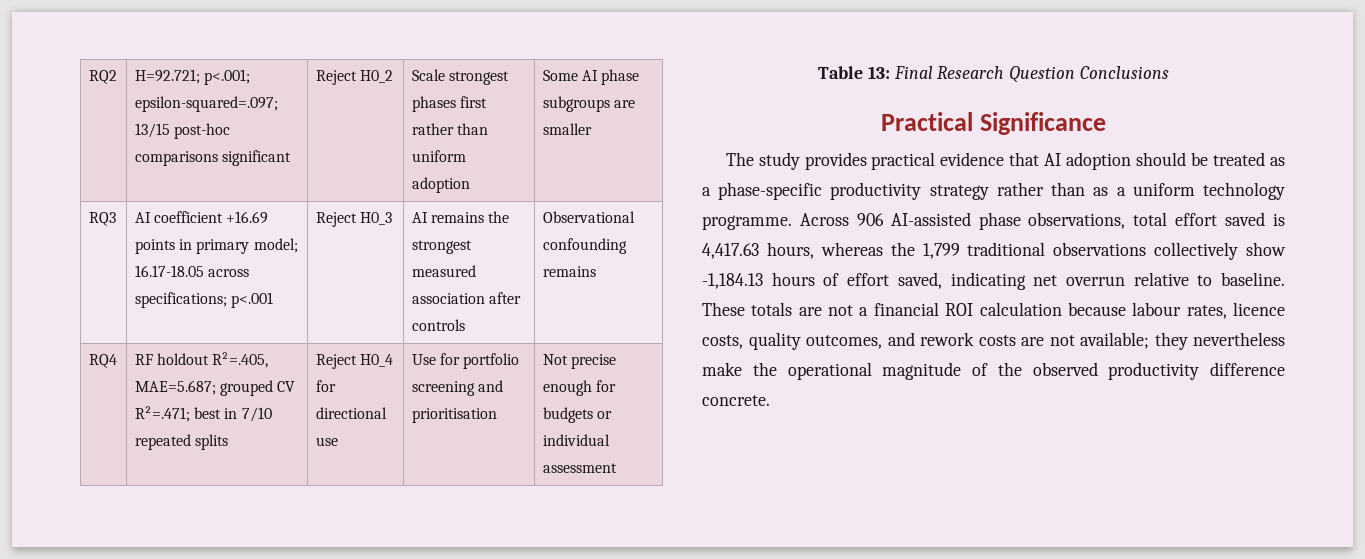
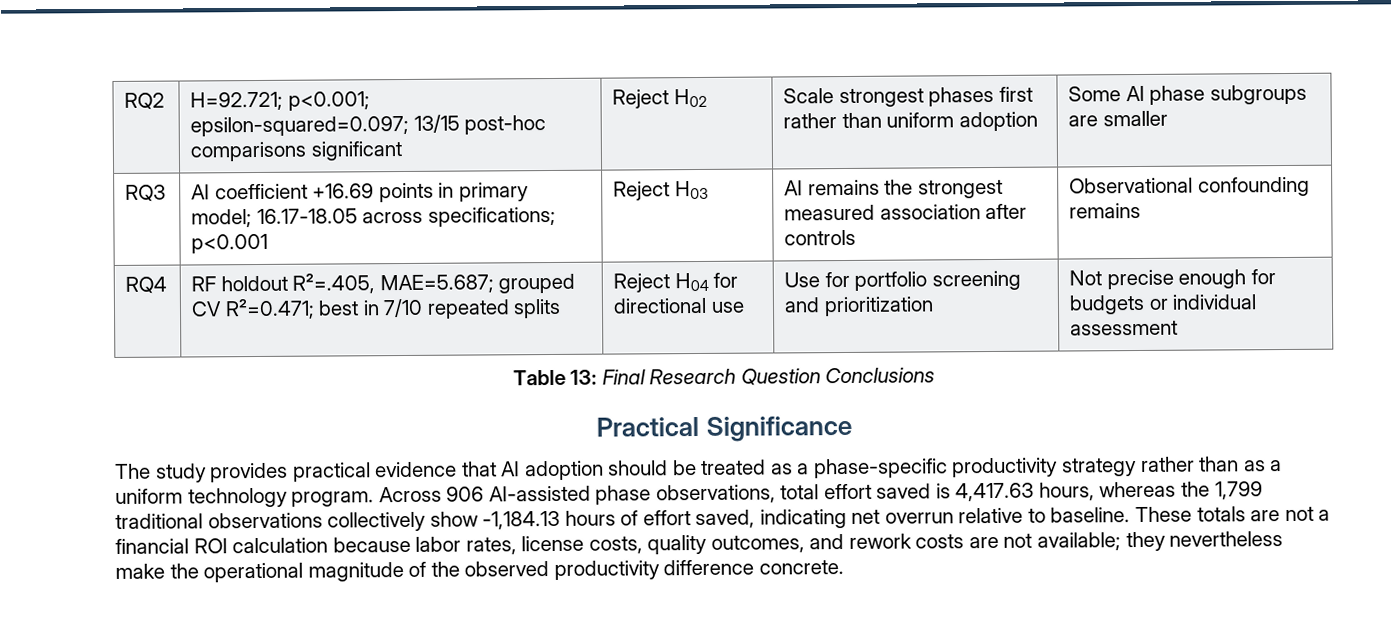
[204,69,251,85] [134,96,278,112] p<.001; epsilon-squared=.097; -> [287,91,370,111] [190,115,410,137] p<0.001; epsilon-squared=0.097;
[360,70,394,83] H0_2 -> [673,88,707,108] H02
[231,292,274,308] [315,212,393,227] p<.001 | Reject H0_3 -> [191,233,269,254] [613,180,709,201] p<0.001 | Reject H03
[134,406,190,422] R²=.471; -> [224,298,315,320] R²=0.471;
[360,354,394,367] H0_4 -> [674,272,709,292] H04
[411,408,497,423] prioritisation -> [823,296,934,317] prioritization
[702,215,792,230] programme. -> [291,491,375,507] program.
[1132,302,1285,319] labour rates, licence -> [415,535,585,555] labor rates, license

